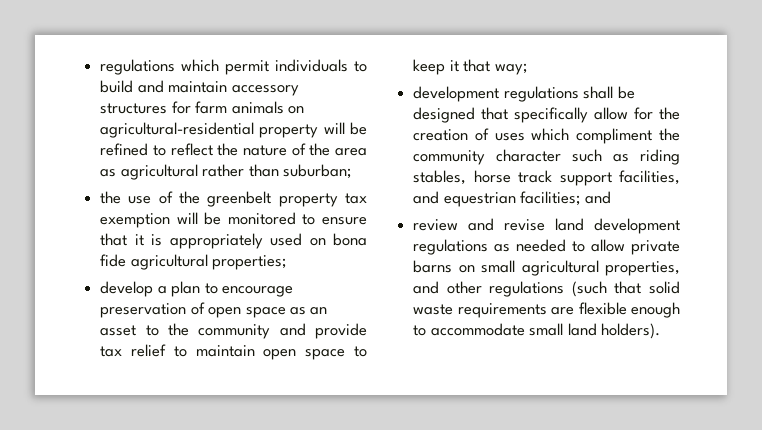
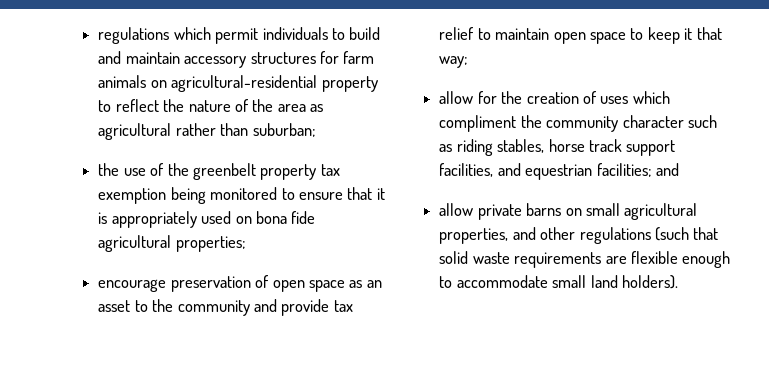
[323,122,368,135] [100,143,149,156] will be refined -> (378, 84) none
[176,212,222,225] will be -> [170,187,206,204] being
[100,281,218,297] develop a plan to -> (246, 244) none
[413,86,635,102] [413,107,589,123] development regulations shall be designed that specifically -> (469, 62) none
[413,218,680,234] [413,239,586,255] review and revise land development regulations as needed to -> (679, 169) none

